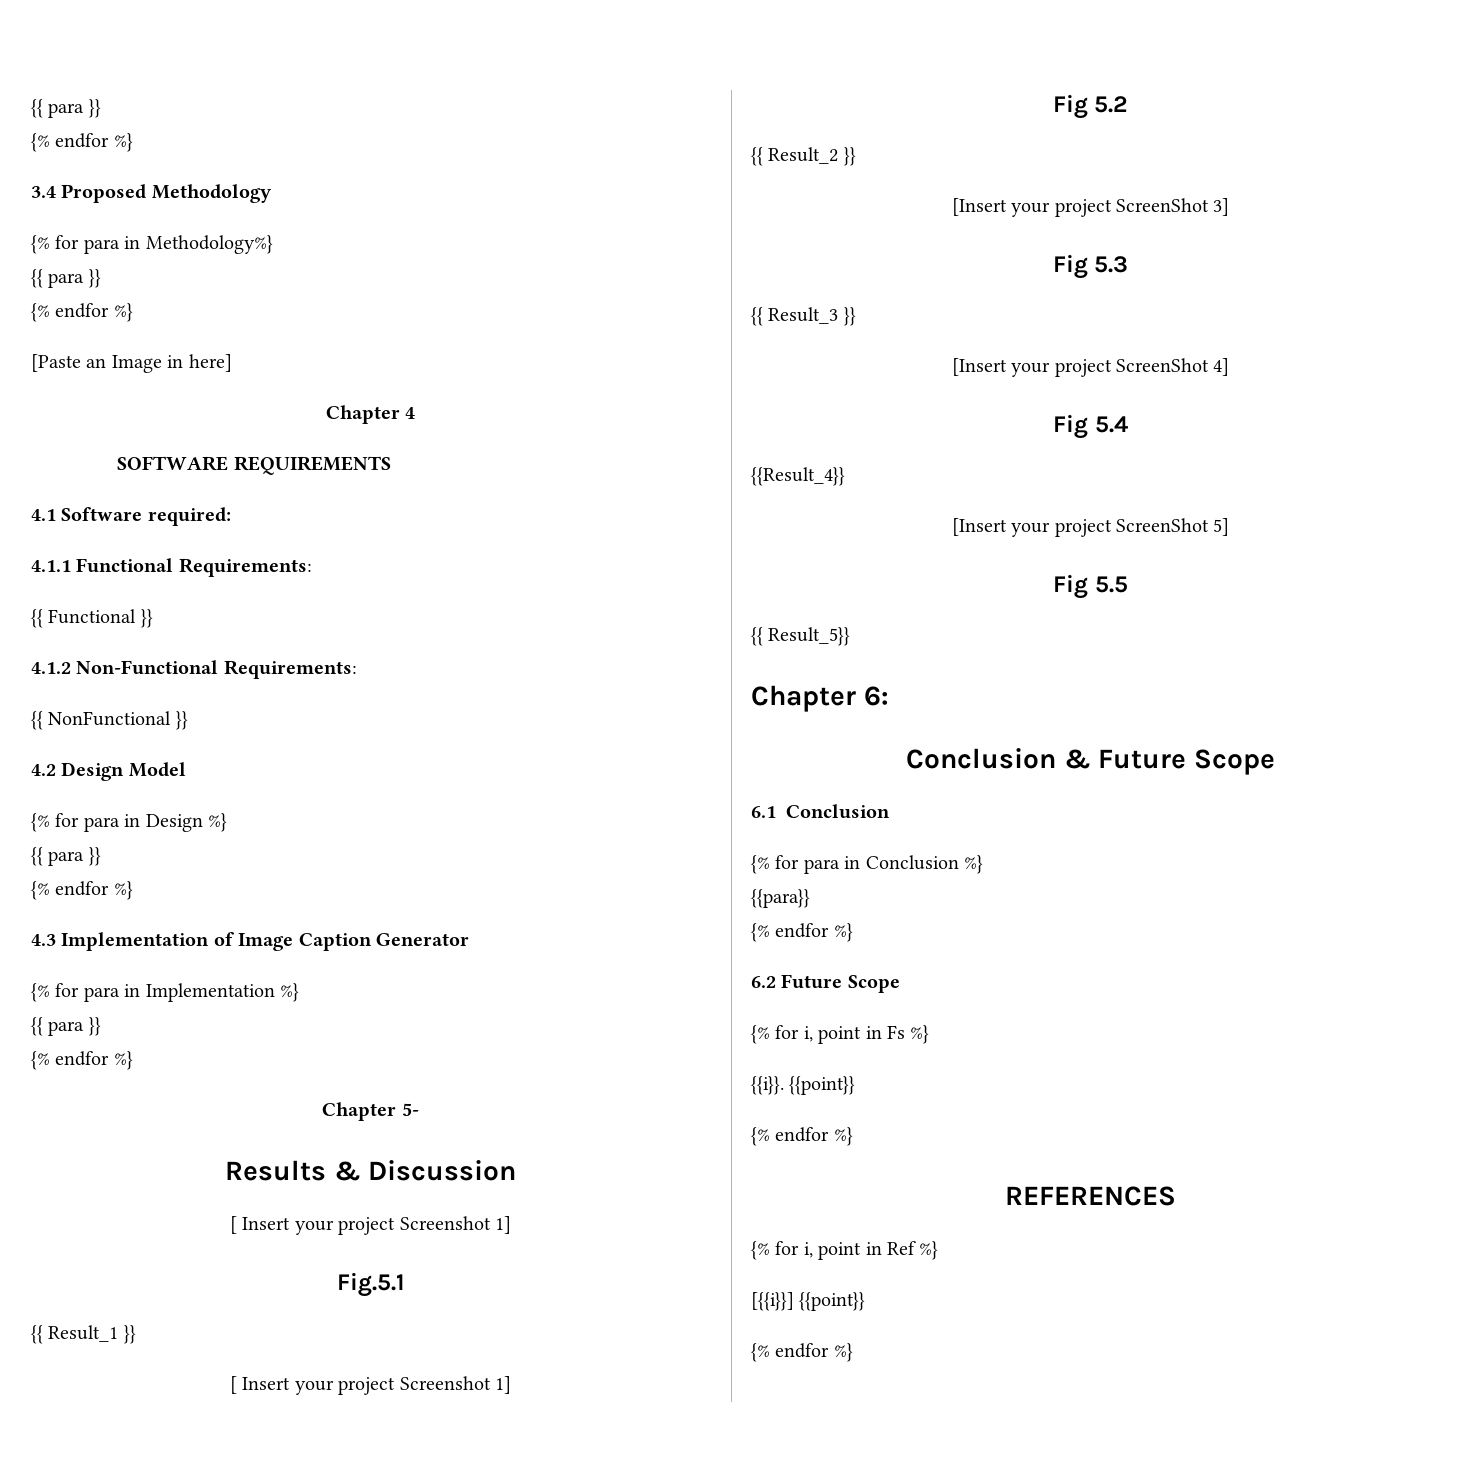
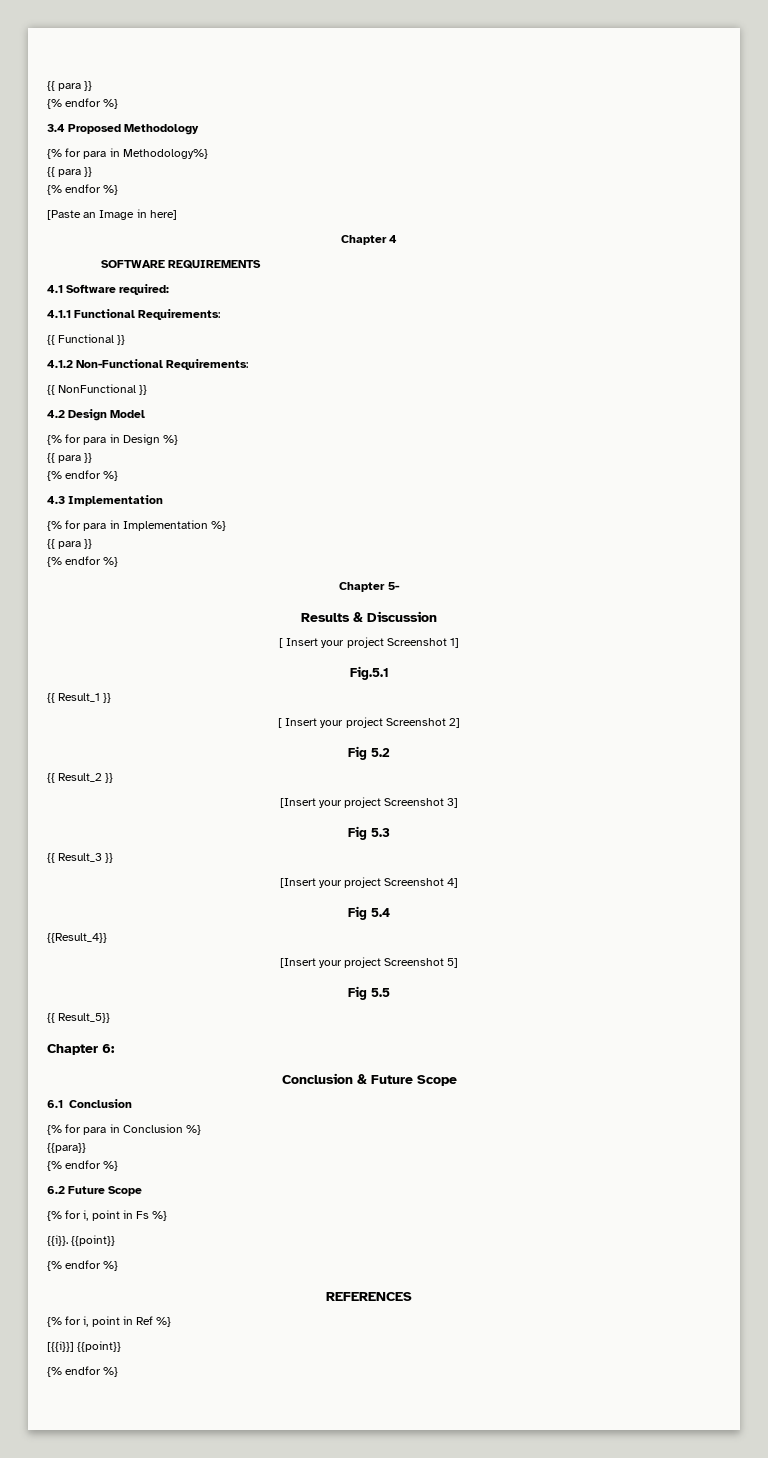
[213,932,469,951] of Image Caption Generator -> (164, 500) none
[494,1376,511,1394] 1] -> [449,718,461,728] 2]
[1115,198,1209,212] ScreenShot -> [384,798,445,806] Screenshot
[1115,358,1209,372] ScreenShot -> [384,878,445,886] Screenshot
[1115,518,1209,532] ScreenShot -> [384,958,445,966] Screenshot

